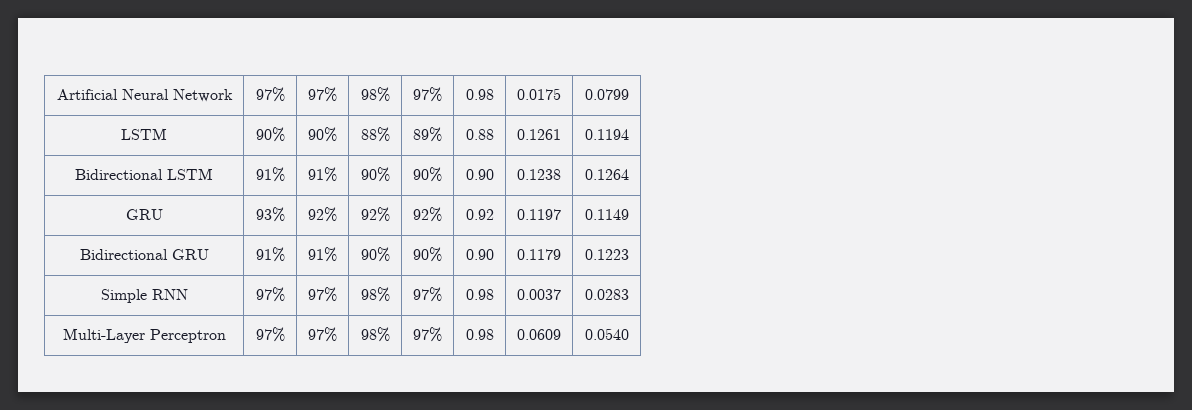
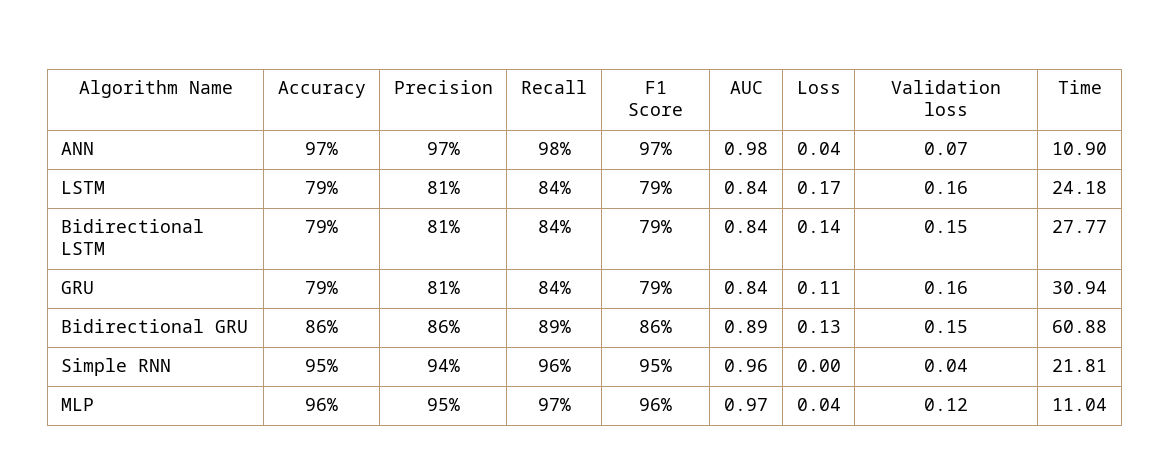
[56,89,233,102] [255,87,285,102] [308,87,337,102] [360,87,390,102] [413,87,442,102] [465,89,494,100] [517,88,561,100] [584,89,629,100] [121,128,167,140] [255,127,285,142] [308,127,337,142] [360,127,390,142] [413,127,442,142] [465,129,494,140] [517,129,561,140] [584,129,629,140] [75,168,213,180] [255,167,285,182] [308,167,337,182] [360,167,390,182] [413,167,442,182] [465,169,494,180] [517,169,561,180] [584,169,629,180] [125,209,163,220] [255,207,285,222] [308,207,337,222] [360,207,390,222] [413,207,442,222] [465,209,494,220] [517,209,561,220] [584,209,629,220] [79,249,209,260] [255,247,285,262] [308,247,337,262] [360,247,390,262] [413,247,442,262] [465,249,494,260] [517,249,561,260] [584,249,629,260] [100,289,188,303] [255,287,285,302] [308,287,337,302] [360,287,390,302] [413,287,442,302] [465,289,494,300] [517,289,561,300] [584,289,629,300] [62,328,226,343] [255,327,285,342] [308,327,337,342] [360,327,390,342] [413,327,442,342] [465,329,494,340] [517,329,561,340] [584,328,629,340] Artificial Neural Network | 97% | 97% | 98% | 97% | 0.98 | 0.0175 | 0.0799 // LSTM | 90% | 90% | 88% | 89% | 0.88 | 0.1261 | 0.1194 // Bidirectional LSTM | 91% | 91% | 90% | 90% | 0.90 | 0.1238 | 0.1264 // GRU | 93% | 92% | 92% | 92% | 0.92 | 0.1197 | 0.1149 // Bidirectional GRU | 91% | 91% | 90% | 90% | 0.90 | 0.1179 | 0.1223 // Simple RNN | 97% | 97% | 98% | 97% | 0.98 | 0.0037 | 0.0283 // Multi-Layer Perceptron | 97% | 97% | 98% | 97% | 0.98 | 0.0609 | 0.0540 -> [78,80,233,98] [277,81,366,98] [393,80,493,94] [521,80,587,94] [644,81,667,94] [628,103,683,116] [729,81,763,94] [796,81,841,94] [891,80,1001,94] [924,102,968,116] [1057,80,1102,94] [60,142,94,155] [305,142,338,155] [426,142,460,155] [537,142,571,155] [639,142,672,155] [724,142,768,155] [796,142,841,155] [924,142,968,155] [1052,142,1107,155] [60,181,105,194] [305,181,338,194] [426,181,460,194] [537,181,571,194] [639,181,672,194] [724,181,768,194] [796,181,841,194] [924,181,968,194] [1052,181,1107,194] [60,219,204,233] [60,242,105,255] [305,220,338,233] [426,220,460,233] [537,220,571,233] [639,220,672,233] [724,220,768,233] [796,220,841,233] [924,220,968,233] [1052,220,1107,233] [60,281,94,294] [305,281,338,294] [426,281,460,294] [537,281,571,294] [639,281,672,294] [724,281,768,294] [796,281,841,294] [924,281,968,294] [1052,281,1107,294] [60,319,248,333] [305,320,338,333] [426,320,460,333] [537,320,571,333] [639,320,672,333] [724,320,768,333] [796,320,841,333] [924,320,968,333] [1052,320,1107,333] [60,358,171,376] [305,359,338,372] [426,359,460,372] [537,359,571,372] [639,359,672,372] [724,359,768,372] [796,359,841,372] [924,359,968,372] [1052,359,1107,372] [60,398,94,411] [305,398,338,411] [426,398,460,411] [537,398,571,411] [639,398,672,411] [724,398,768,411] [796,398,841,411] [924,398,968,411] [1052,398,1107,411] Algorithm Name | Accuracy | Precision | Recall | F1 Score | AUC | Loss | Validation loss | Time // ANN | 97% | 97% | 98% | 97% | 0.98 | 0.04 | 0.07 | 10.90 // LSTM | 79% | 81% | 84% | 79% | 0.84 | 0.17 | 0.16 | 24.18 // Bidirectional LSTM | 79% | 81% | 84% | 79% | 0.84 | 0.14 | 0.15 | 27.77 // GRU | 79% | 81% | 84% | 79% | 0.84 | 0.11 | 0.16 | 30.94 // Bidirectional GRU | 86% | 86% | 89% | 86% | 0.89 | 0.13 | 0.15 | 60.88 // Simple RNN | 95% | 94% | 96% | 95% | 0.96 | 0.00 | 0.04 | 21.81 // MLP | 96% | 95% | 97% | 96% | 0.97 | 0.04 | 0.12 | 11.04

